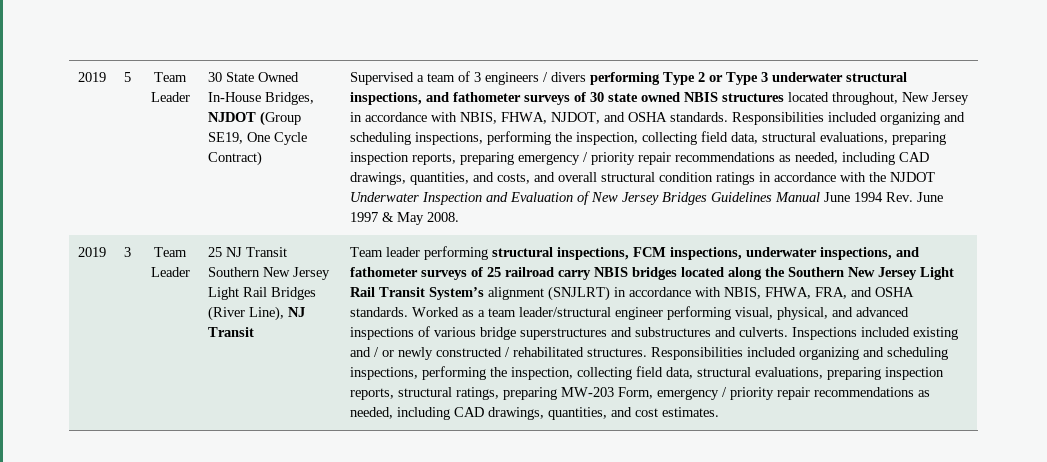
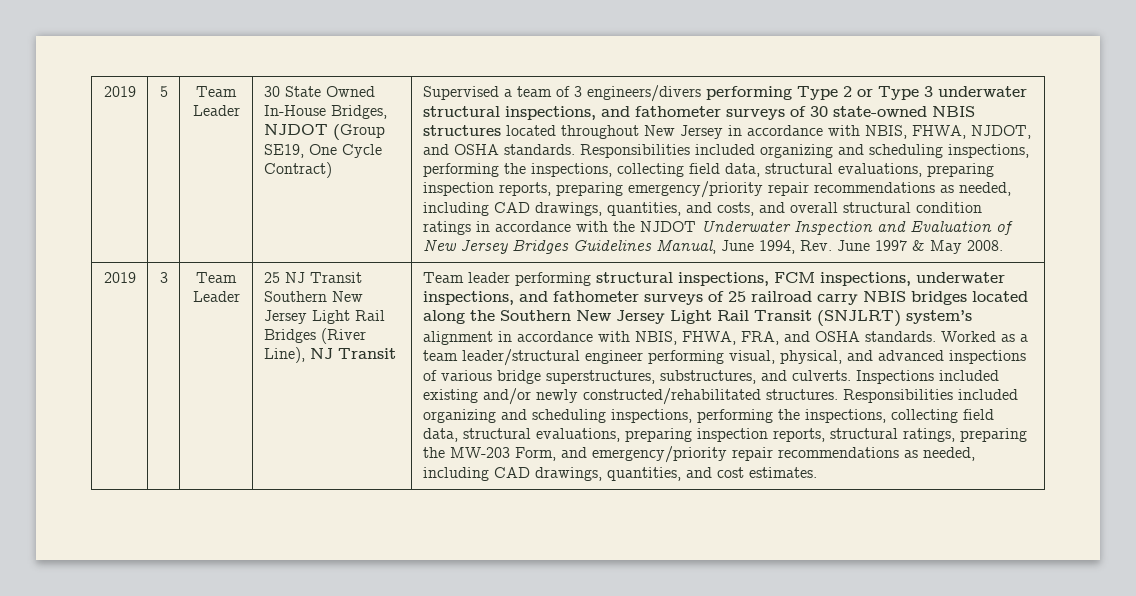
[485,72,587,85] engineers / divers -> [586,85,701,102] engineers/divers
[608,92,681,102] state owned -> [832,106,927,117] state-owned
[832,92,899,105] throughout, -> [560,125,639,139] throughout
[576,132,639,145] inspection, -> [530,163,612,177] inspections,
[518,152,636,165] emergency / priority -> [627,181,763,198] emergency/priority
[775,192,884,202] Manual June 1994 -> [655,239,795,254] Manual, June 1994,
[429,286,611,301] System’s alignment (SNJLRT) -> [816,310,972,327] [422,331,493,345] (SNJLRT) system’s alignment
[520,327,712,340] superstructures and substructures -> [545,370,756,384] superstructures, substructures,
[350,347,585,360] and / or newly constructed / rehabilitated -> [482,388,761,405] and/or newly constructed/rehabilitated
[511,367,574,380] inspection, -> [804,409,886,423] inspections,
(558, 393) none -> [422,447,445,458] the
[657,387,775,400] emergency / priority -> [560,446,727,463] and emergency/priority

